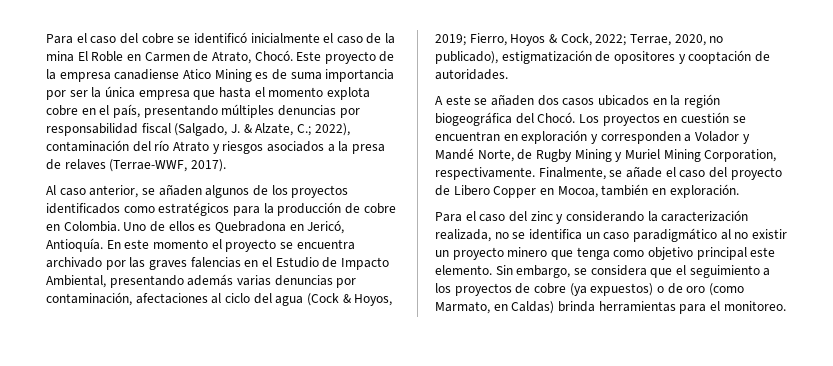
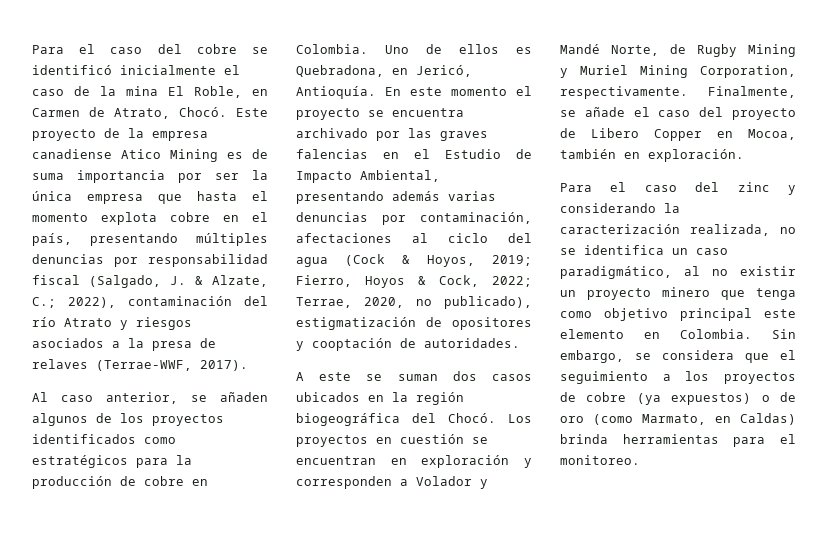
[91,51,124,62] Roble -> [194,86,242,98] Roble,
[214,221,286,233] Quebradona -> [296,65,384,77] Quebradona,
[490,94,534,106] añaden -> [397,374,438,381] suman
[632,228,717,242] paradigmático -> [560,266,672,279] paradigmático,
[435,265,492,275] elemento. -> [560,329,752,339] elemento en Colombia.

